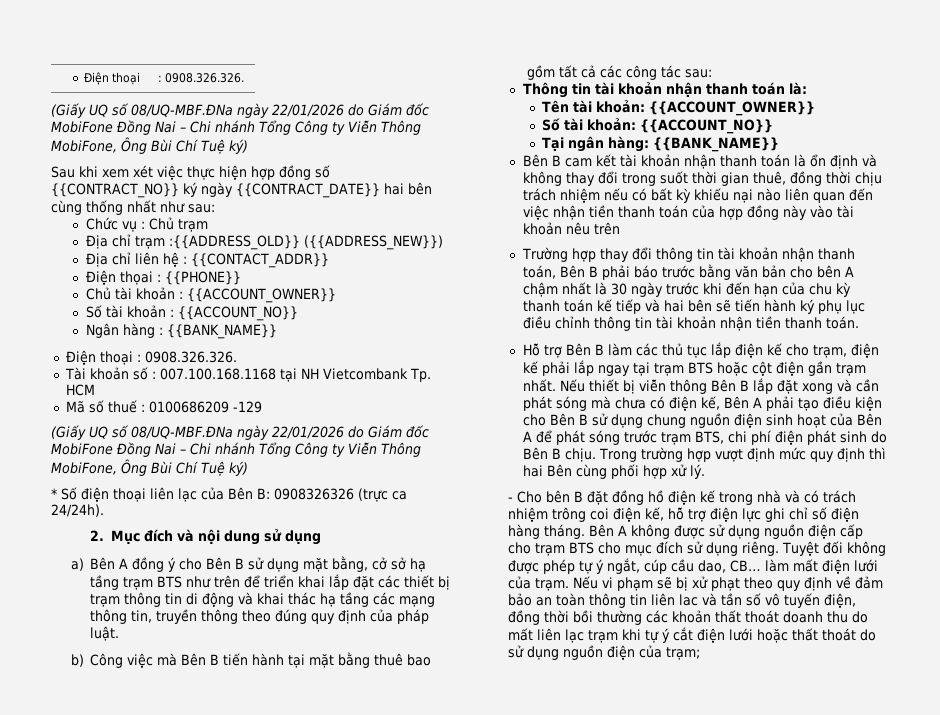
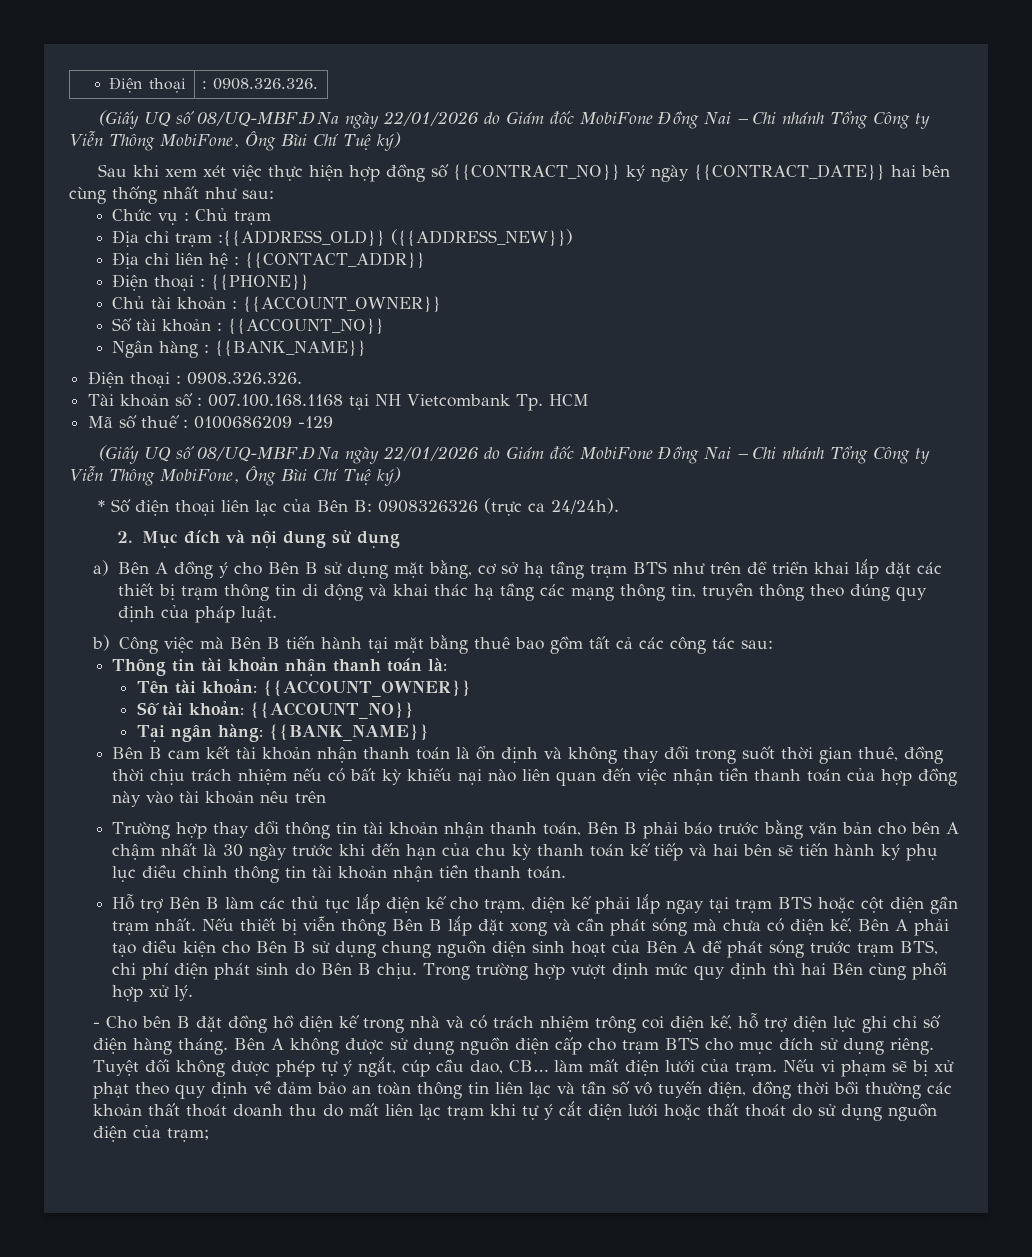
[119,271,153,285] thọai -> [154,275,195,291] thoại
[372,557,388,570] cở -> [477,563,497,575] cơ
[678,594,698,606] lac -> [529,1082,552,1098] lạc

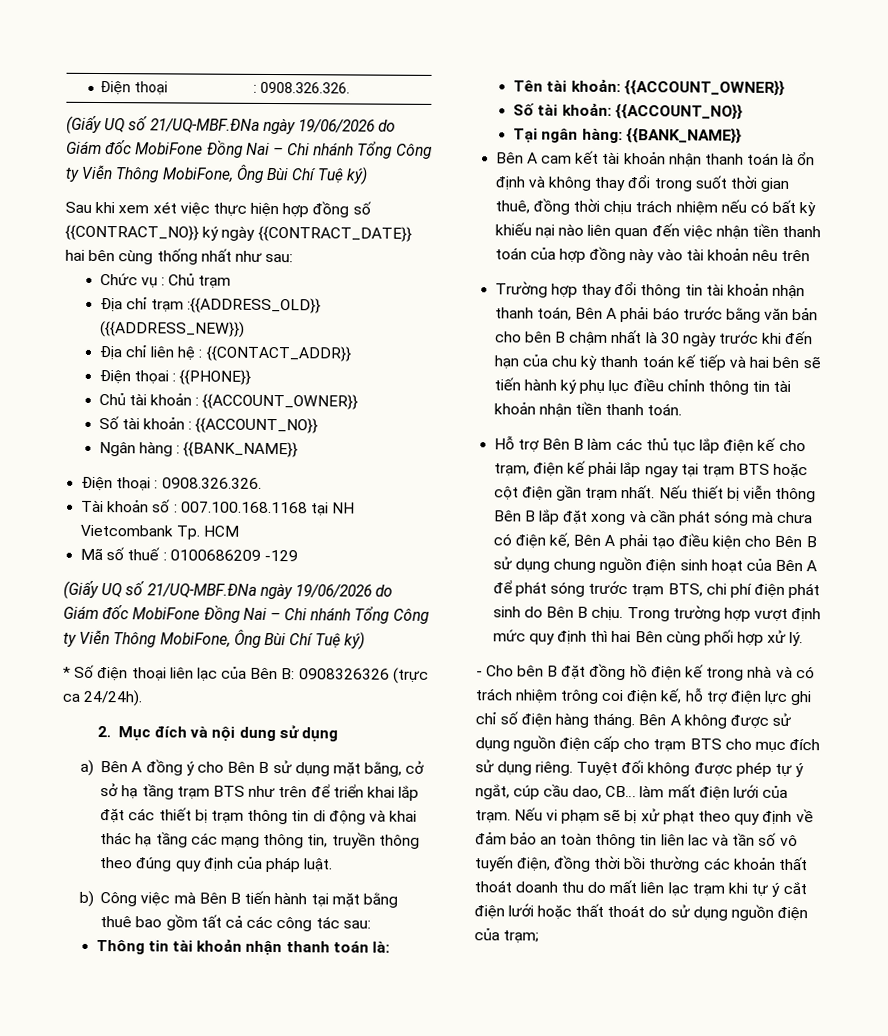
[196,111,478,129] 08/UQ-MBF.ĐNa ngày 22/01/2026 -> [149,117,375,135] 21/UQ-MBF.ĐNa ngày 19/06/2026
[154,275,195,291] thoại -> [133,370,169,385] thọai
[196,446,478,464] 08/UQ-MBF.ĐNa ngày 22/01/2026 -> [146,582,372,600] 21/UQ-MBF.ĐNa ngày 19/06/2026
[477,563,497,575] cơ -> [405,760,426,774] cở
[149,747,163,759] B -> [526,152,538,164] A
[624,822,638,834] B -> [606,307,618,319] A
[946,822,960,834] A -> [554,331,566,343] B
[529,1082,552,1098] lạc -> [687,834,709,846] lac

